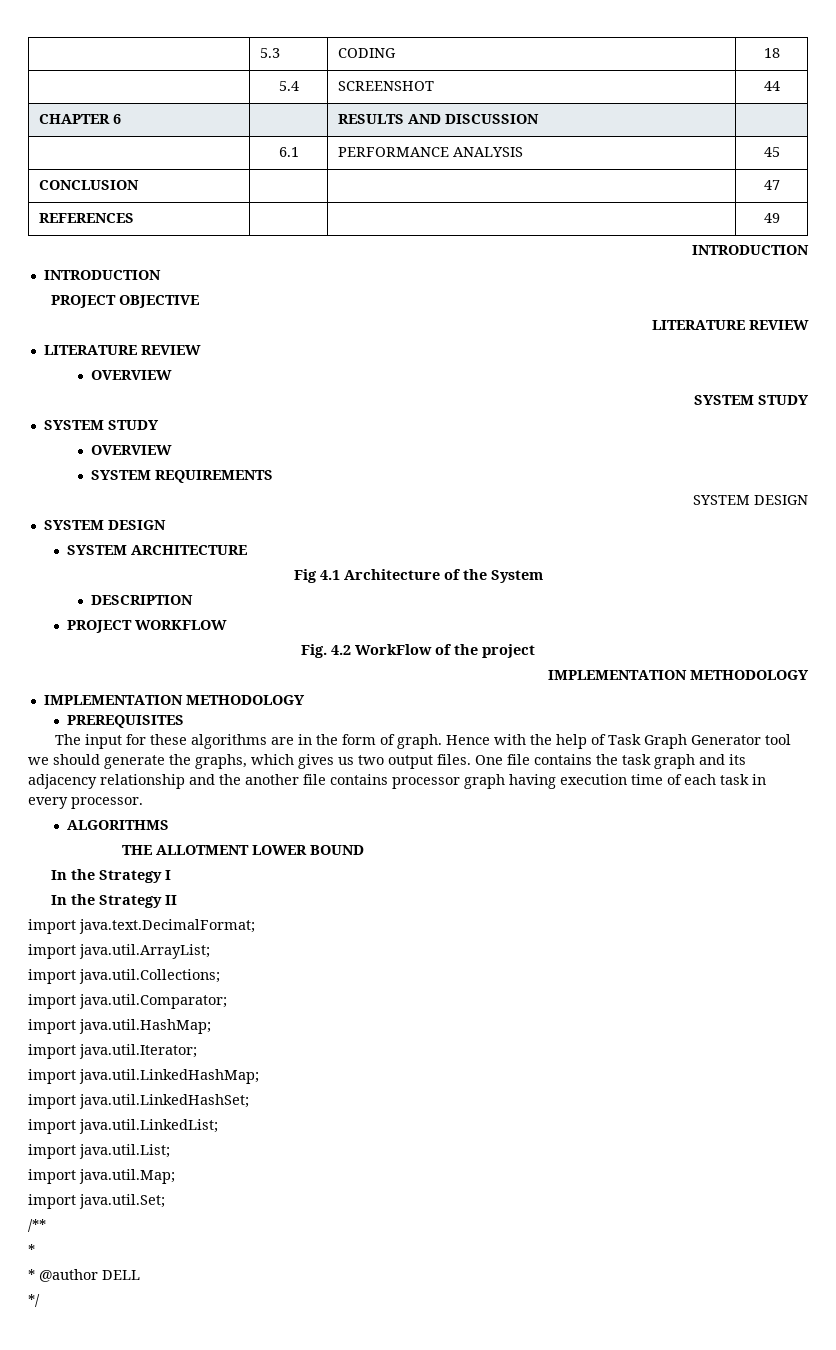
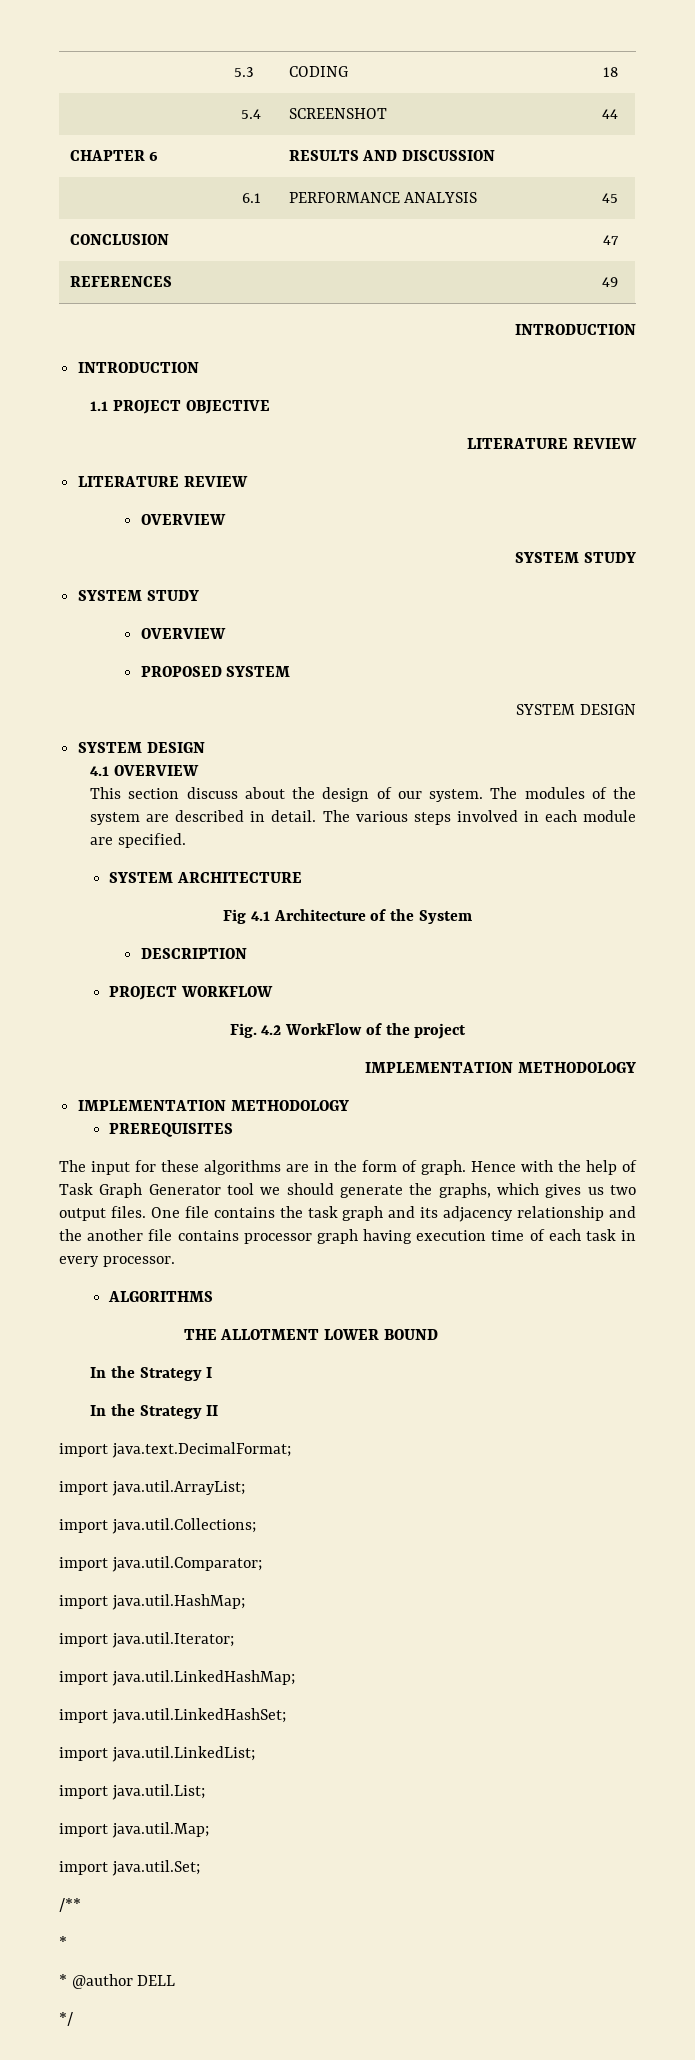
(161, 275) none -> [90,401,109,411] 1.1
[90,470,273,483] SYSTEM REQUIREMENTS -> [140,666,291,677] PROPOSED SYSTEM
(166, 525) none -> [90,765,199,776] [90,787,636,802] [90,810,636,825] [90,833,186,848] // 4.1 OVERVIEW // This section discuss about the design of our system. The modules of the system are described in detail. The various steps involved in each module are specified.

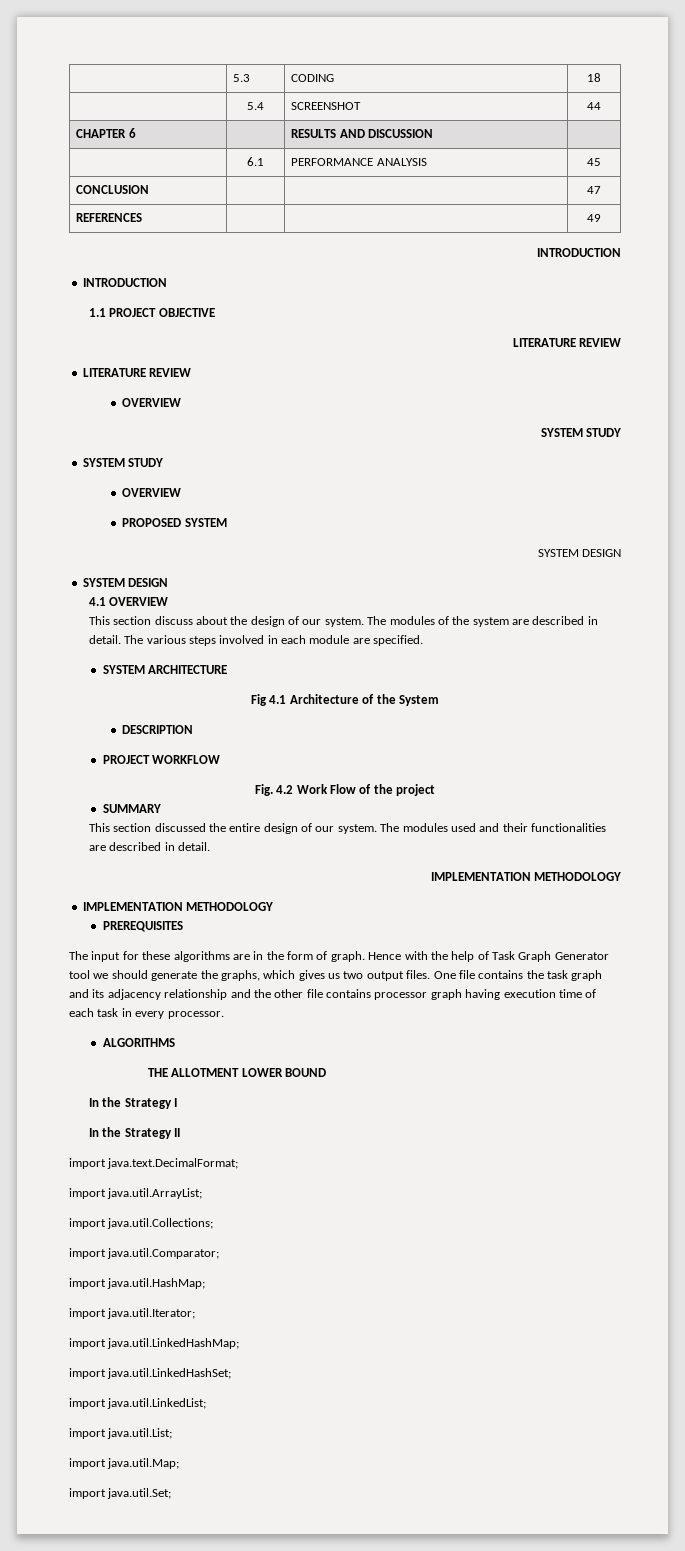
[285,1023,363,1035] WorkFlow -> [296,784,356,794] Work Flow
(467, 1031) none -> [102,804,161,813] [88,823,607,834] [88,842,210,851] // SUMMARY // This section discussed the entire design of our system. The modules used and their functionalities are described in detail.
[87,1229,144,1241] another -> [274,989,304,998] other
[59,1898,81,1912] [59,1936,67,1948] [59,1974,176,1989] [59,2012,73,2026] // /** // * // * @author DELL // */ -> (172, 1493) none

